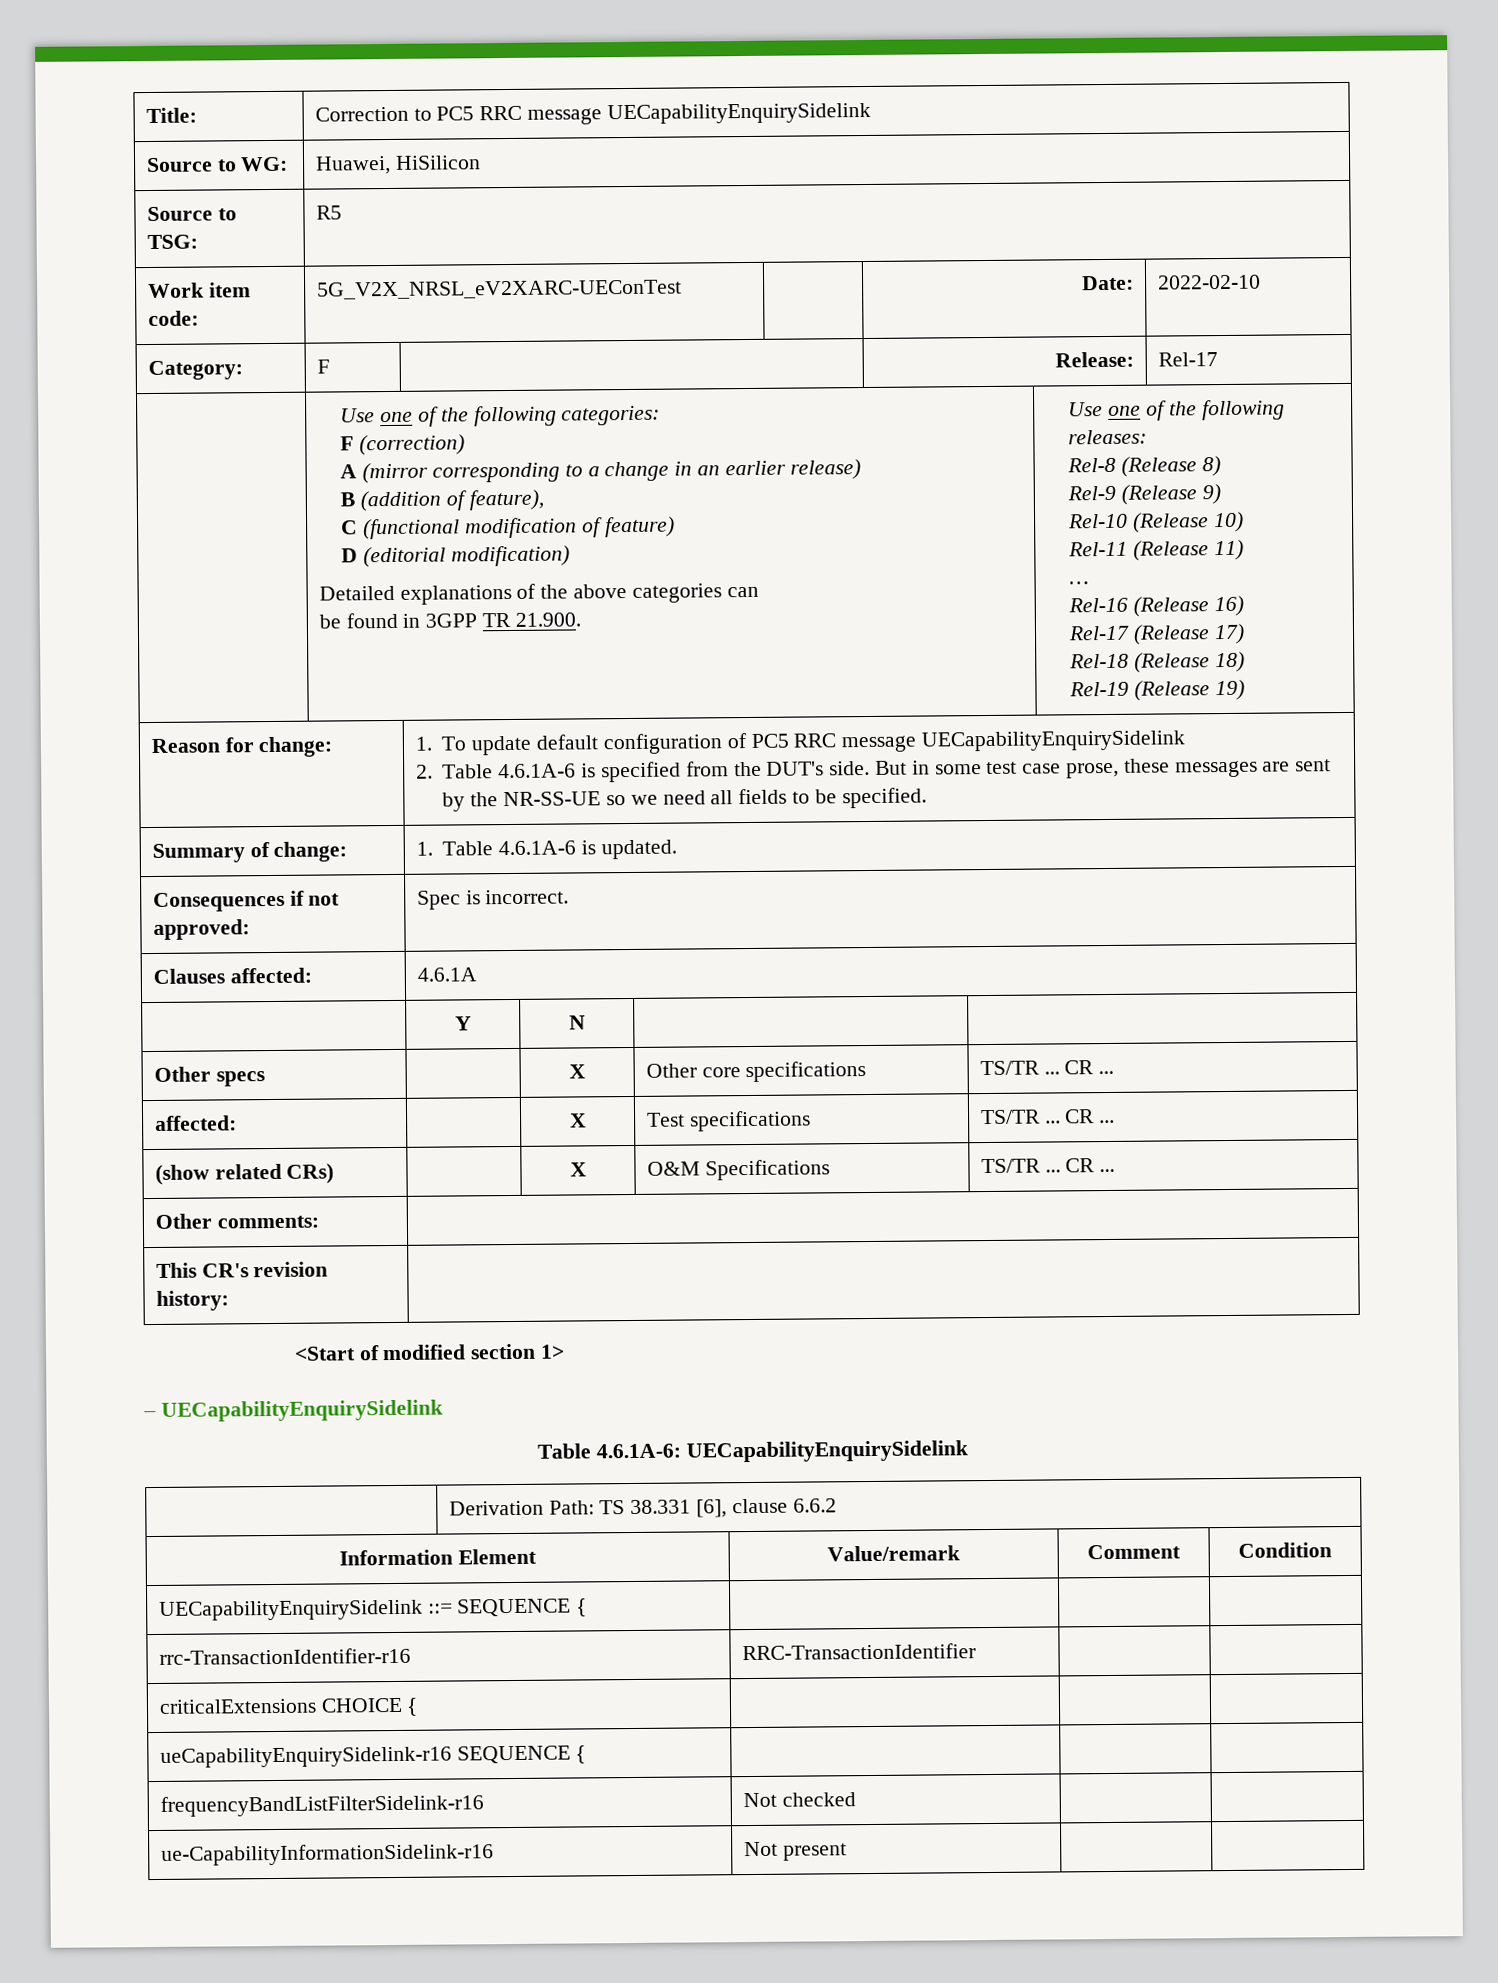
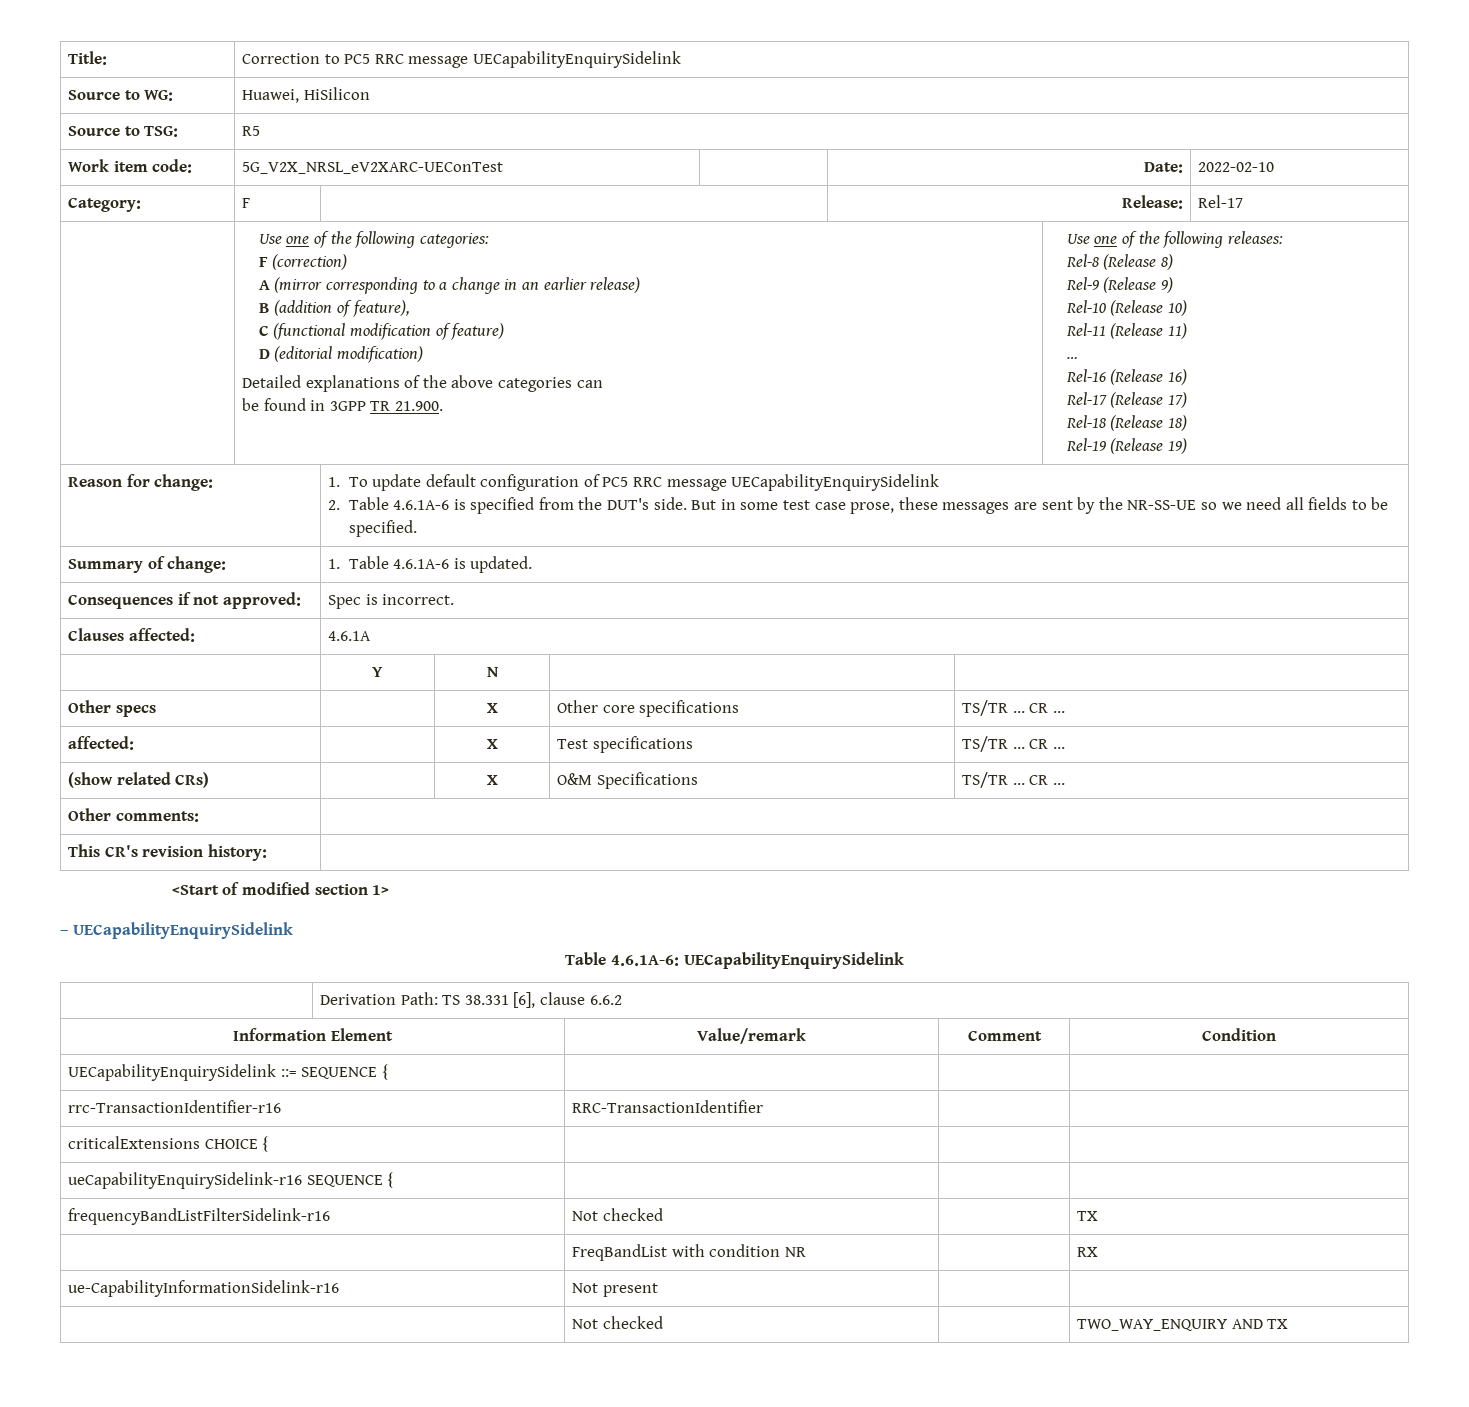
[160,1843,494,1866] [743,1841,847,1861] // ue-CapabilityInformationSidelink-r16 | Not present | | -> [1077,1211,1099,1221] [572,1244,806,1261] [1077,1247,1099,1257] [68,1280,340,1297] [572,1283,658,1297] [572,1316,663,1329] [1077,1319,1289,1331] TX // | FreqBandList with condition NR | | RX // ue-CapabilityInformationSidelink-r16 | Not present | | // | Not checked | | TWO_WAY_ENQUIRY AND TX

